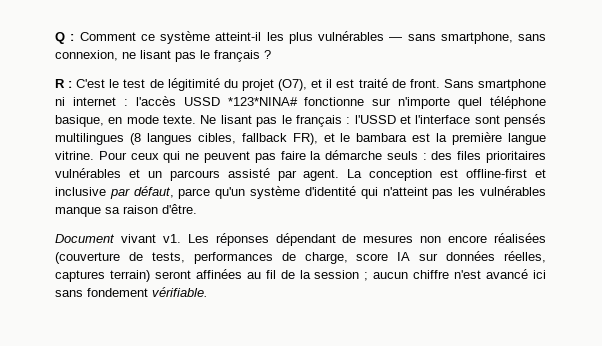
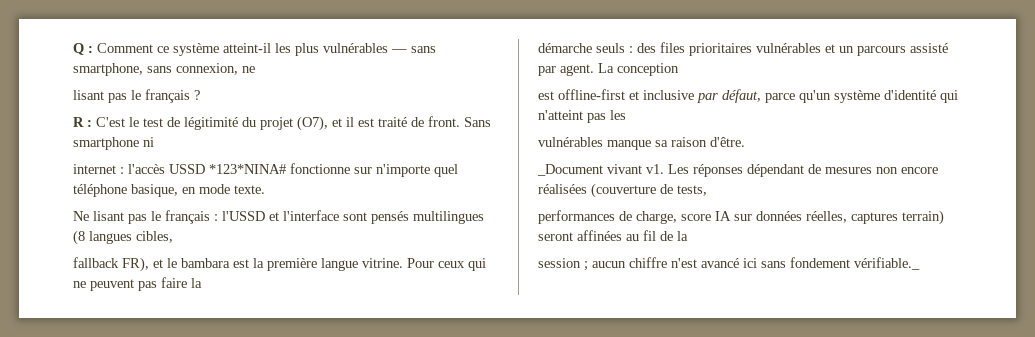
(136, 55) none -> (255, 69) //
(65, 101) none -> (154, 142) //
(197, 119) none -> (265, 189) //
(236, 138) none -> (173, 237) //
(322, 155) none -> (202, 283) //
(433, 175) none -> (679, 69) //
(476, 191) none -> (626, 115) //
[55,234,115,243] Document -> [537,164,603,176] _Document
(185, 257) none -> (707, 190) //
(311, 274) none -> (688, 236) //
[152,287,208,297] vérifiable. -> [854,257,920,270] vérifiable._

